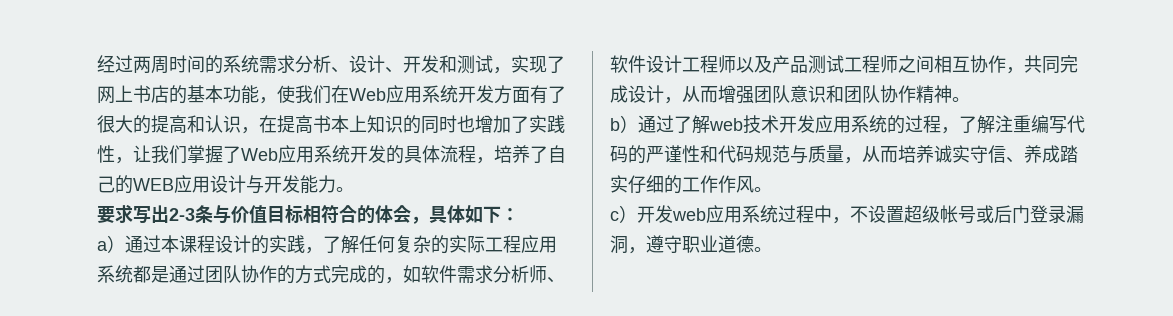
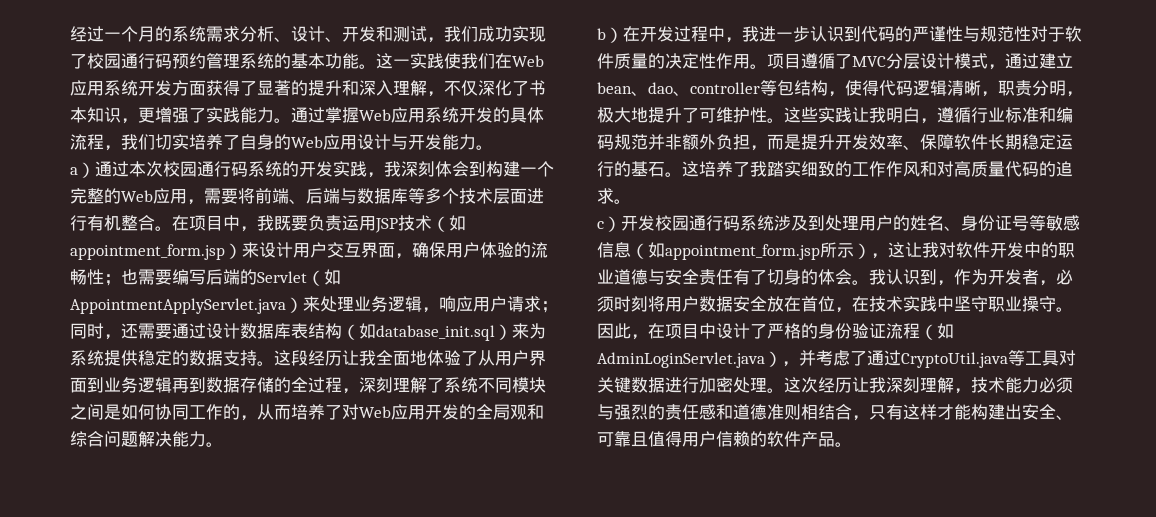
[133,55,205,74] 两周时间 -> [104,26,155,42] 一个月
[511,55,565,73] [97,85,277,104] 实现了网上书店的基本功能， -> [444,26,546,42] [70,53,444,69] 我们成功实现了校园通行码预约管理系统的基本功能。这一实践
[530,85,566,104] [97,115,565,134] [97,145,241,164] 有了很大的提高和认识，在提高书本上知识的同时也增加了实践性，让我们掌握了 -> [206,80,546,97] [70,107,359,124] 获得了显著的提升和深入理解，不仅深化了书本知识，更增强了实践能力。通过掌握
[494,145,566,163] [97,175,174,194] 培养了自己的WEB -> [121,134,323,150] 我们切实培养了自身的Web
[97,204,519,224] [97,235,557,254] [97,265,565,284] [610,55,1078,74] [610,85,970,104] [610,115,1085,134] [610,145,1078,164] [610,175,772,194] [610,205,1084,224] [610,235,754,254] 要求写出2-3条与价值目标相符合的体会，具体如下： // a）通过本课程设计的实践，了解任何复杂的实际工程应用系统都是通过团队协作的方式完成的，如软件需求分析师、软件设计工程师以及产品测试工程师之间相互协作，共同完成设计，从而增强团队意识和团队协作精神。 // b）通过了解web技术开发应用系统的过程，了解注重编写代码的严谨性和代码规范与质量，从而培养诚实守信、养成踏实仔细的工作作风。 // c）开发web应用系统过程中，不设置超级帐号或后门登录漏洞，遵守职业道德 -> [70,161,554,178] [70,188,544,205] [70,215,466,233] [70,242,548,260] [70,269,341,286] [70,296,558,314] [70,323,546,341] [70,350,546,366] [70,377,546,394] [70,404,544,421] [70,431,223,447] [597,26,1082,43] [597,53,1073,70] [597,80,1083,97] [597,107,1073,124] [597,134,1073,151] [597,161,1073,177] [597,188,631,204] [597,215,1080,232] [597,242,1075,260] [597,269,1073,286] [597,296,1073,313] [597,323,954,340] [597,350,1076,368] [597,377,1073,394] [597,404,1073,421] [597,431,835,447] a）通过本次校园通行码系统的开发实践，我深刻体会到构建一个完整的Web应用，需要将前端、后端与数据库等多个技术层面进行有机整合。在项目中，我既要负责运用JSP技术（如appointment_form.jsp）来设计用户交互界面，确保用户体验的流畅性；也需要编写后端的Servlet（如AppointmentApplyServlet.java）来处理业务逻辑，响应用户请求；同时，还需要通过设计数据库表结构（如database_init.sql）来为系统提供稳定的数据支持。这段经历让我全面地体验了从用户界面到业务逻辑再到数据存储的全过程，深刻理解了系统不同模块之间是如何协同工作的，从而培养了对Web应用开发的全局观和综合问题解决能力。 // b）在开发过程中，我进一步认识到代码的严谨性与规范性对于软件质量的决定性作用。项目遵循了MVC分层设计模式，通过建立bean、dao、controller等包结构，使得代码逻辑清晰，职责分明，极大地提升了可维护性。这些实践让我明白，遵循行业标准和编码规范并非额外负担，而是提升开发效率、保障软件长期稳定运行的基石。这培养了我踏实细致的工作作风和对高质量代码的追求。 // c）开发校园通行码系统涉及到处理用户的姓名、身份证号等敏感信息（如appointment_form.jsp所示），这让我对软件开发中的职业道德与安全责任有了切身的体会。我认识到，作为开发者，必须时刻将用户数据安全放在首位，在技术实践中坚守职业操守。因此，在项目中设计了严格的身份验证流程（如AdminLoginServlet.java），并考虑了通过CryptoUtil.java等工具对关键数据进行加密处理。这次经历让我深刻理解，技术能力必须与强烈的责任感和道德准则相结合，只有这样才能构建出安全、可靠且值得用户信赖的软件产品

